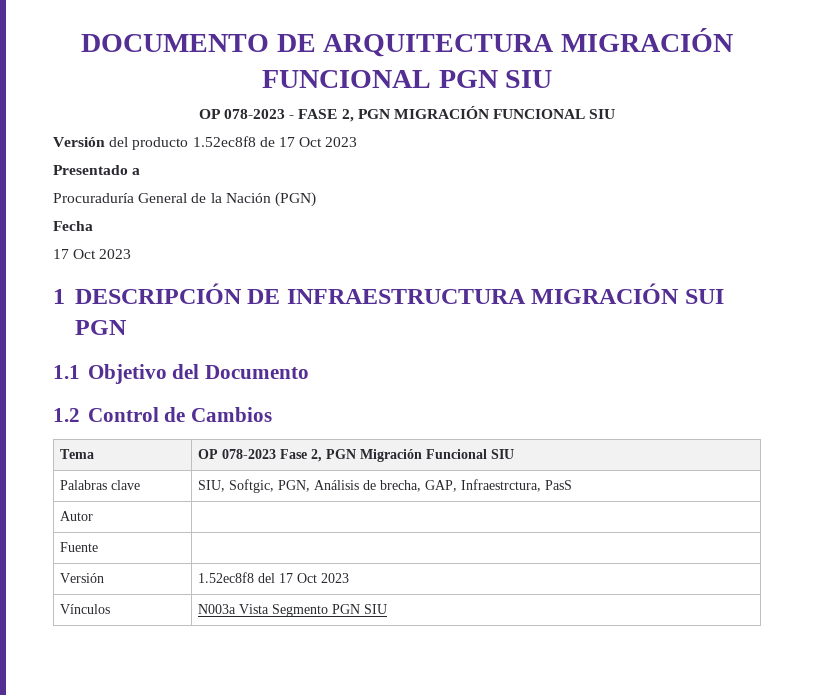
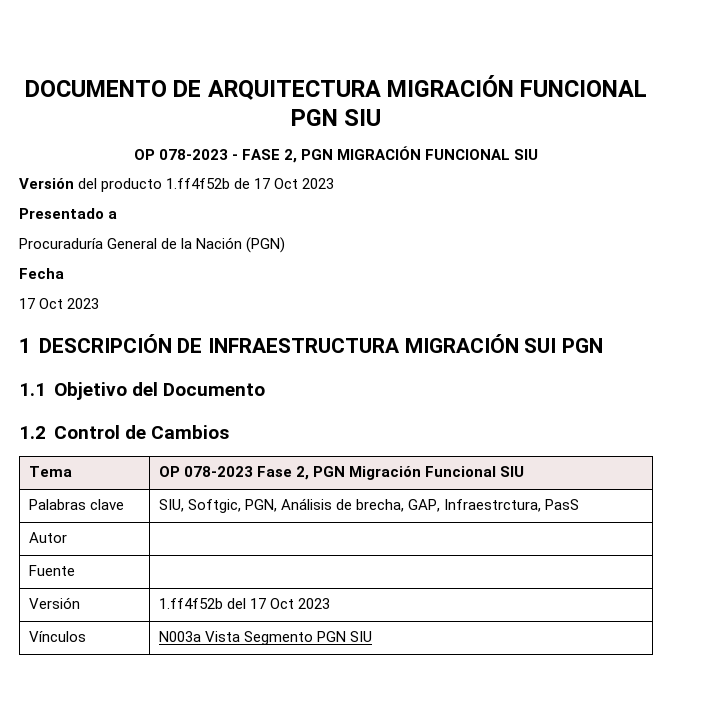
[192,136,256,147] 1.52ec8f8 -> [166,178,231,189] 1.ff4f52b
[198,572,255,583] 1.52ec8f8 -> [158,598,223,609] 1.ff4f52b

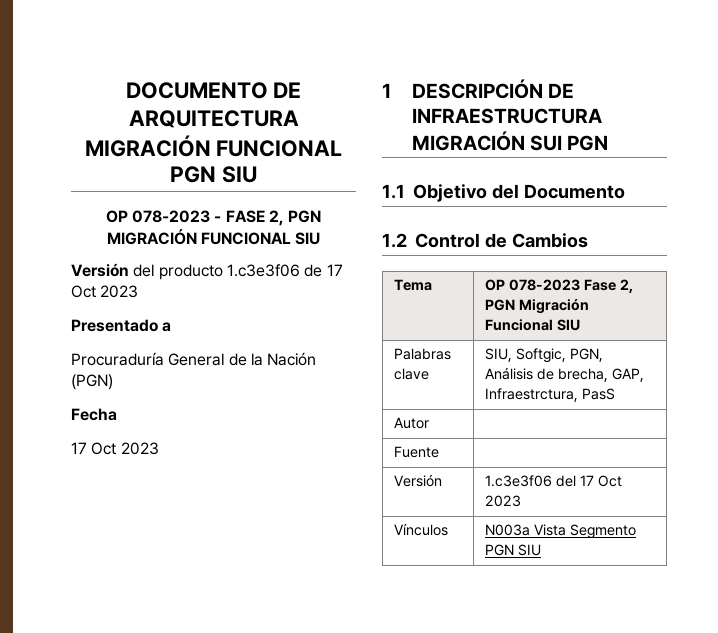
[166,178,231,189] 1.ff4f52b -> [226,264,300,277] 1.c3e3f06
[158,598,223,609] 1.ff4f52b -> [485,475,553,487] 1.c3e3f06

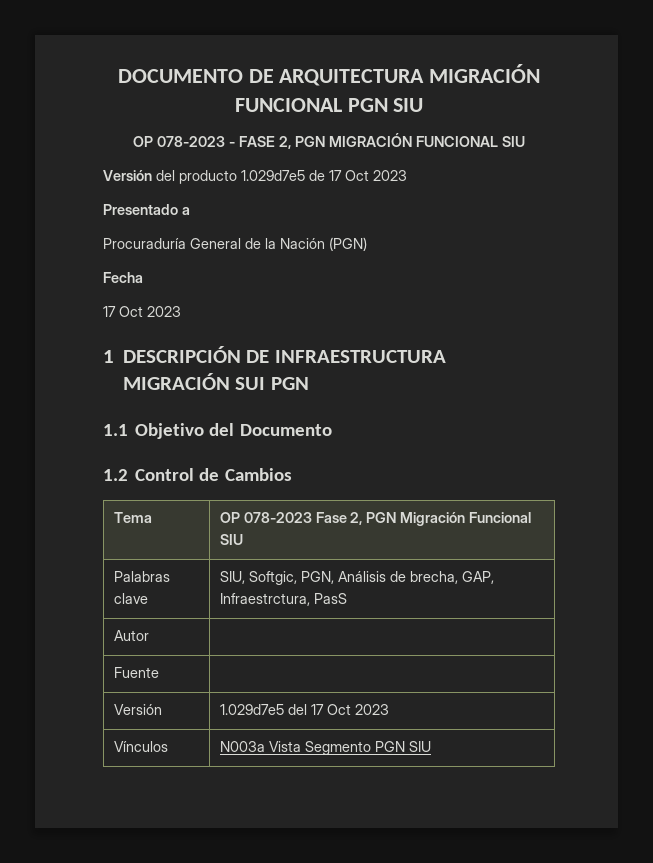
[226,264,300,277] 1.c3e3f06 -> [241,170,305,181] 1.029d7e5
[485,475,553,487] 1.c3e3f06 -> [219,704,284,715] 1.029d7e5

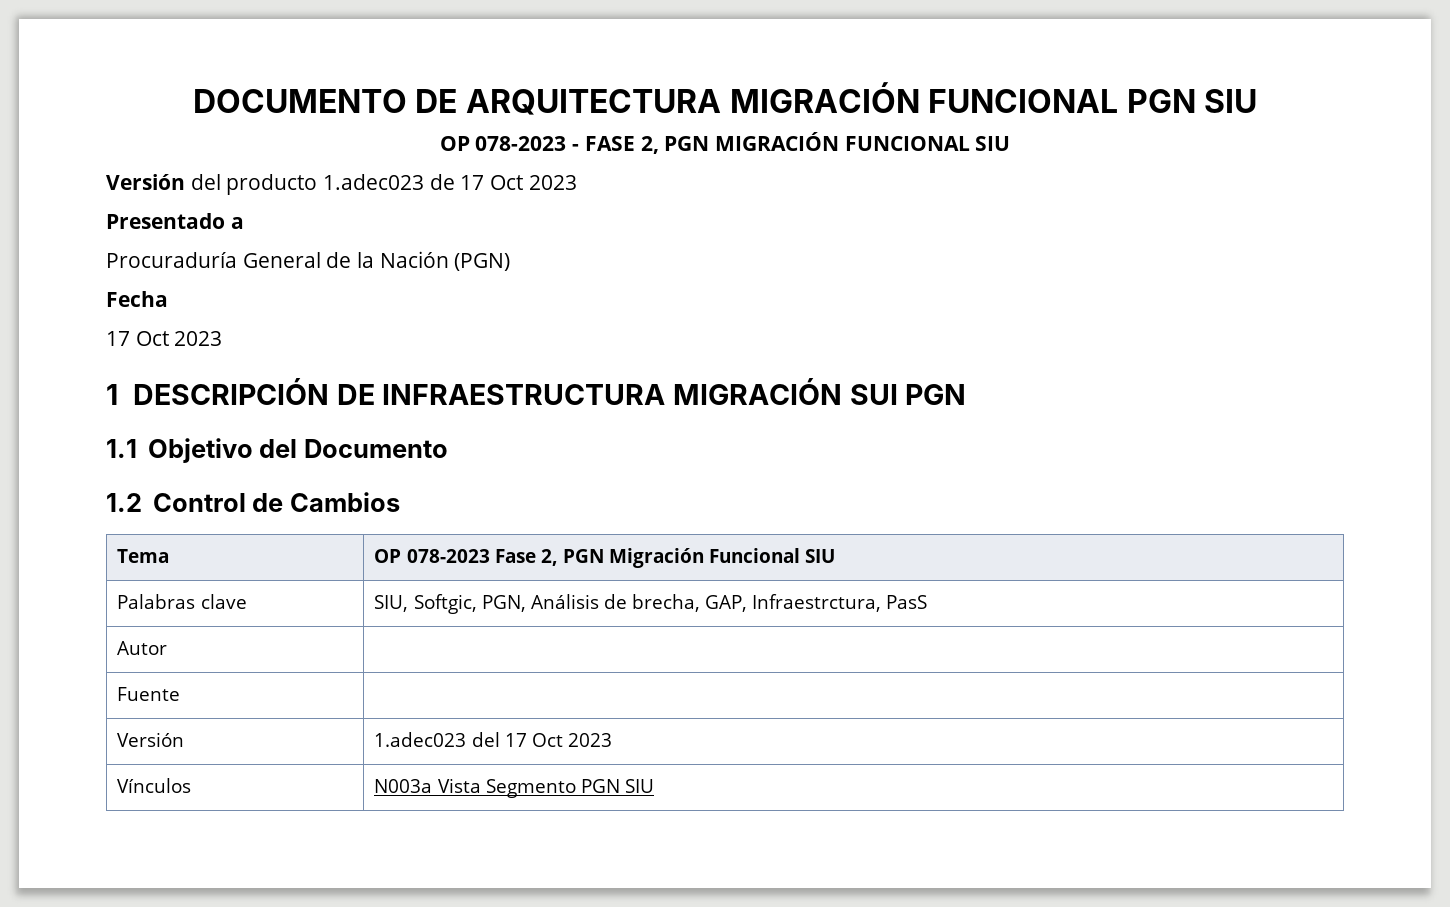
[241,170,305,181] 1.029d7e5 -> [323,174,425,190] 1.adec023
[219,704,284,715] 1.029d7e5 -> [374,732,467,747] 1.adec023

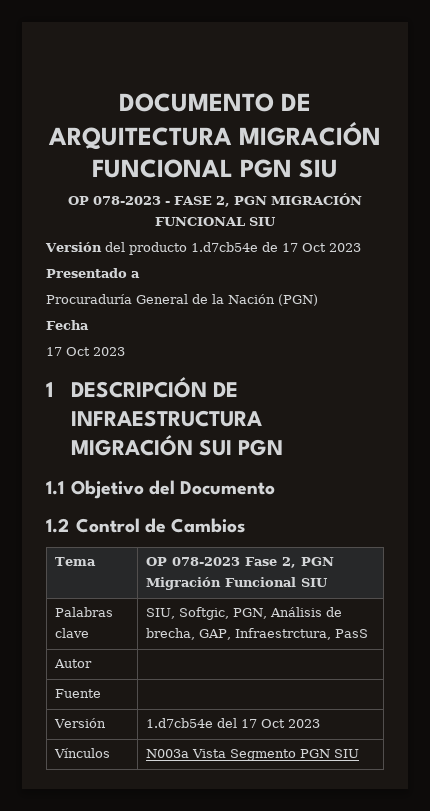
[323,174,425,190] 1.adec023 -> [190,242,258,252] 1.d7cb54e
[374,732,467,747] 1.adec023 -> [145,718,213,728] 1.d7cb54e

